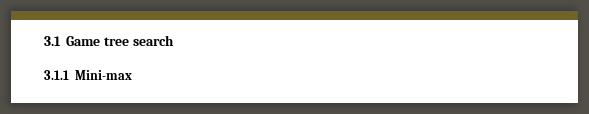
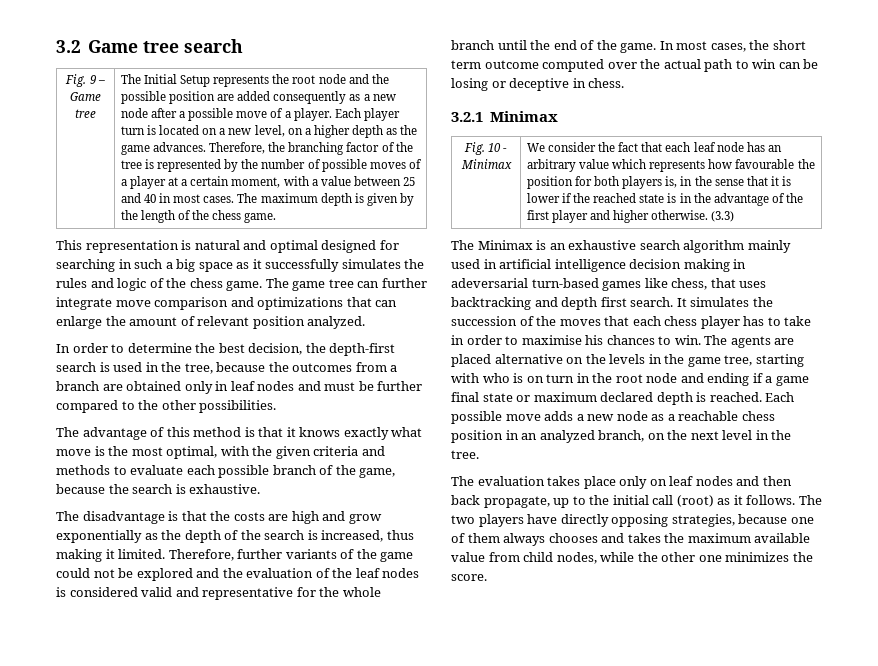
[44,36,61,46] 3.1 -> [56,40,81,53] 3.2
[44,70,132,80] // 3.1.1 Mini-max -> [65,74,105,87] [70,92,101,101] [75,109,96,118] [120,74,389,87] [120,91,396,104] [120,108,400,121] [120,125,418,138] [120,142,413,155] [120,159,422,172] [120,176,415,189] [120,193,414,206] [120,210,277,223] [56,240,399,253] [56,259,425,272] [56,278,427,291] [56,297,398,310] [56,316,366,329] [56,343,396,356] [56,362,398,374] [56,381,423,394] [56,400,277,413] [56,427,423,440] [56,446,385,459] [56,465,396,478] [56,484,261,494] [56,511,382,524] [56,530,414,543] [56,549,414,562] [56,568,420,581] [56,587,381,600] [451,40,806,53] [451,59,819,72] [451,78,625,91] [451,111,558,122] [463,142,508,155] [460,159,512,169] [526,142,782,152] [526,159,815,172] [526,176,791,189] [526,193,803,206] [526,210,735,223] [451,240,791,253] [451,259,747,272] [451,278,767,291] [451,297,773,310] [451,316,812,329] [451,335,795,348] [451,354,804,367] [451,373,809,386] [451,392,795,405] [451,411,775,424] [451,430,792,443] [451,450,479,459] [451,476,792,489] [451,495,822,508] [451,514,814,527] [451,533,811,546] [451,552,813,564] [451,574,487,581] // Fig. 9 – Game tree | The Initial Setup represents the root node and the possible position are added consequently as a new node after a possible move of a player. Each player turn is located on a new level, on a higher depth as the game advances. Therefore, the branching factor of the tree is represented by the number of possible moves of a player at a certain moment, with a value between 25 and 40 in most cases. The maximum depth is given by the length of the chess game. // This representation is natural and optimal designed for searching in such a big space as it successfully simulates the rules and logic of the chess game. The game tree can further integrate move comparison and optimizations that can enlarge the amount of relevant position analyzed. // In order to determine the best decision, the depth-first search is used in the tree, because the outcomes from a branch are obtained only in leaf nodes and must be further compared to the other possibilities. // The advantage of this method is that it knows exactly what move is the most optimal, with the given criteria and methods to evaluate each possible branch of the game, because the search is exhaustive. // The disadvantage is that the costs are high and grow exponentially as the depth of the search is increased, thus making it limited. Therefore, further variants of the game could not be explored and the evaluation of the leaf nodes is considered valid and representative for the whole branch until the end of the game. In most cases, the short term outcome computed over the actual path to win can be losing or deceptive in chess. // 3.2.1 Minimax // Fig. 10 - Minimax | We consider the fact that each leaf node has an arbitrary value which represents how favourable the position for both players is, in the sense that it is lower if the reached state is in the advantage of the first player and higher otherwise. (3.3) // The Minimax is an exhaustive search algorithm mainly used in artificial intelligence decision making in adeversarial turn-based games like chess, that uses backtracking and depth first search. It simulates the succession of the moves that each chess player has to take in order to maximise his chances to win. The agents are placed alternative on the levels in the game tree, starting with who is on turn in the root node and ending if a game final state or maximum declared depth is reached. Each possible move adds a new node as a reachable chess position in an analyzed branch, on the next level in the tree. // The evaluation takes place only on leaf nodes and then back propagate, up to the initial call (root) as it follows. The two players have directly opposing strategies, because one of them always chooses and takes the maximum available value from child nodes, while the other one minimizes the score.

